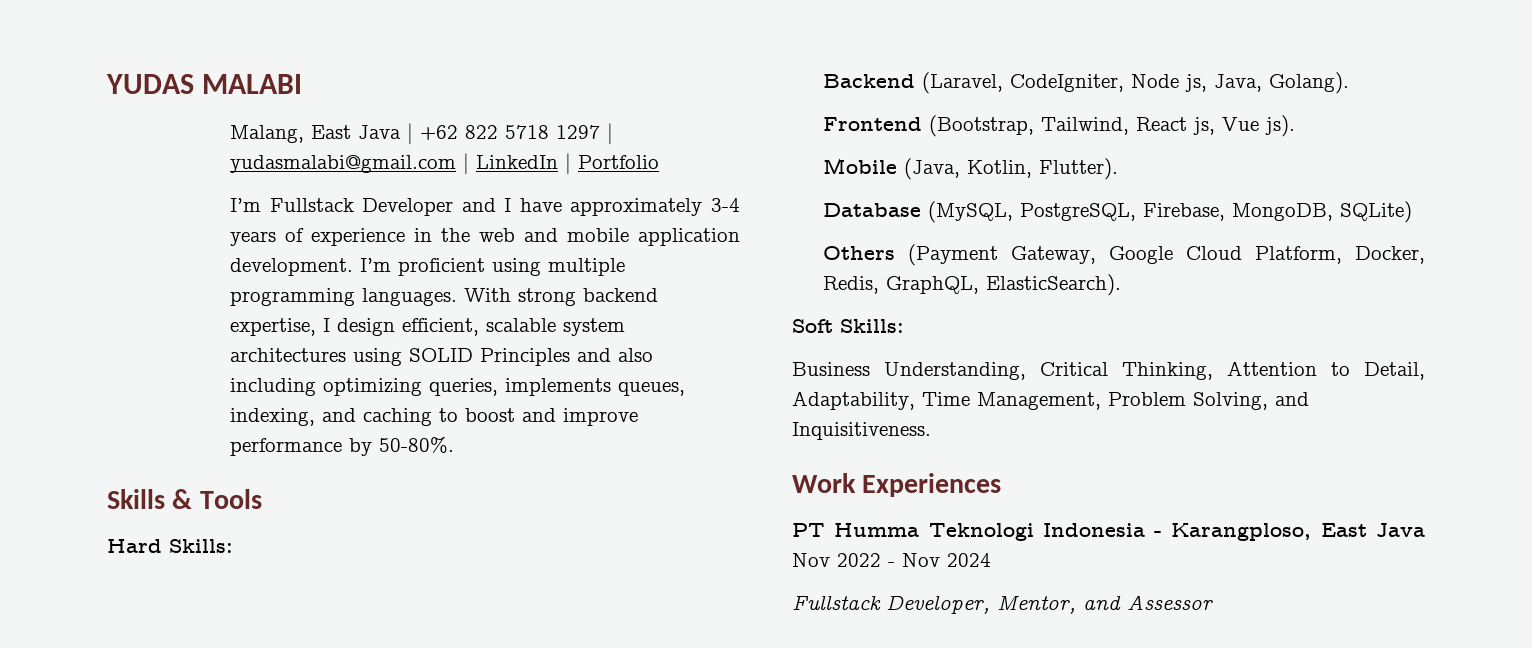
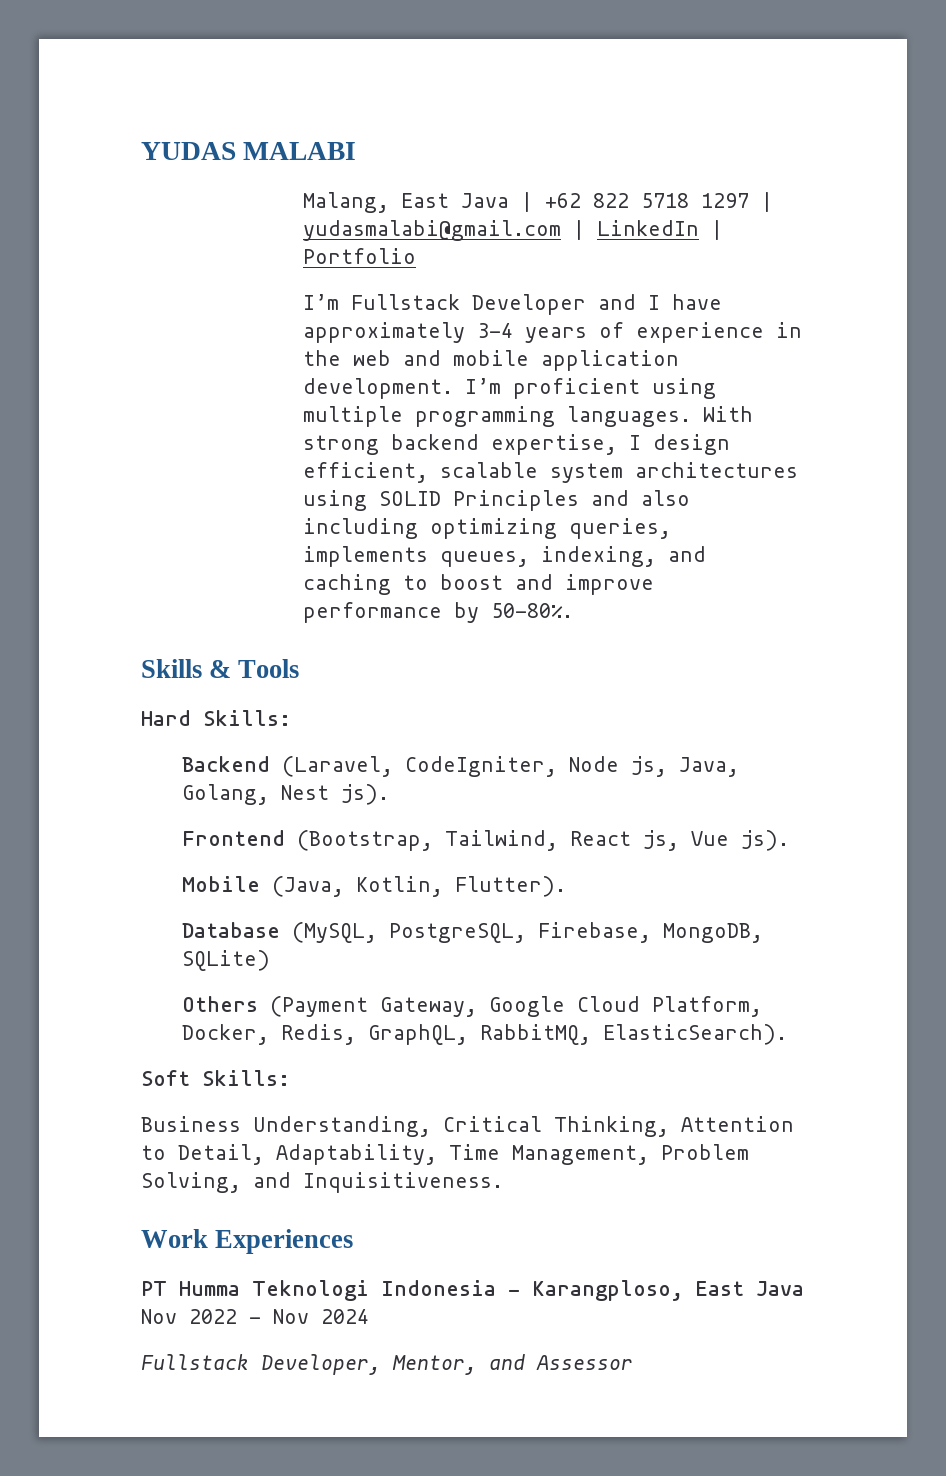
[1268,72,1349,94] Golang). -> [181,784,389,805] Golang, Nest js).
(979, 285) none -> [479,1024,591,1045] RabbitMQ,

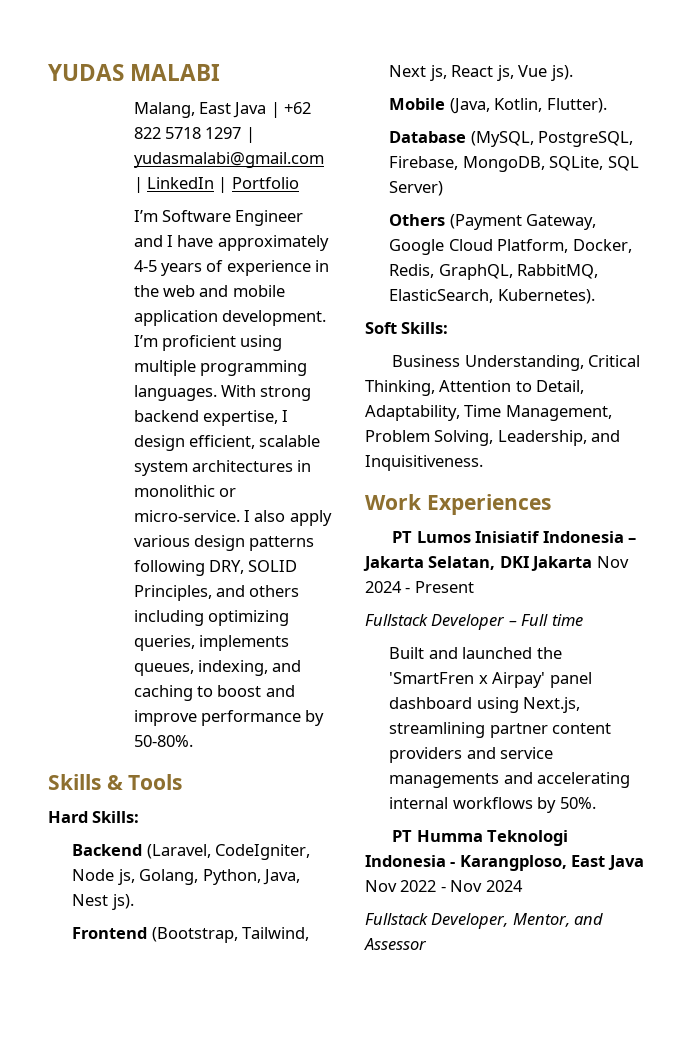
[351,294,587,315] Fullstack Developer -> [161,210,304,226] Software Engineer
[477,323,514,338] 3-4 -> [133,260,157,272] 4-5
[303,490,691,511] using SOLID Principles and also -> [297,460,312,472] [133,485,236,497] [133,510,332,526] [133,535,315,551] [133,560,298,576] [133,585,300,601] in monolithic or micro-service. I also apply various design patterns following DRY, SOLID Principles, and others
[678,757,739,777] [181,784,269,805] Java, Golang, -> [139,869,301,885] Golang, Python, Java,
(558, 840) none -> [389,65,447,81] Next js,
[181,950,270,971] SQLite) -> [549,156,639,171] [389,181,444,196] SQLite, SQL Server)
[602,1024,787,1045] ElasticSearch). -> [389,289,595,304] ElasticSearch, Kubernetes).
(241, 1182) none -> [497,430,587,446] Leadership,
(354, 1241) none -> [392,531,637,543] [363,556,629,571] [365,581,474,593] [365,614,583,630] [389,647,562,659] [389,672,592,688] [389,697,581,713] [389,722,612,738] [389,747,554,763] [389,772,631,788] [389,797,596,813] // PT Lumos Inisiatif Indonesia – Jakarta Selatan, DKI Jakarta Nov 2024 - Present // Fullstack Developer – Full time // Built and launched the 'SmartFren x Airpay' panel dashboard using Next.js, streamlining partner content providers and service managements and accelerating internal workflows by 50%.

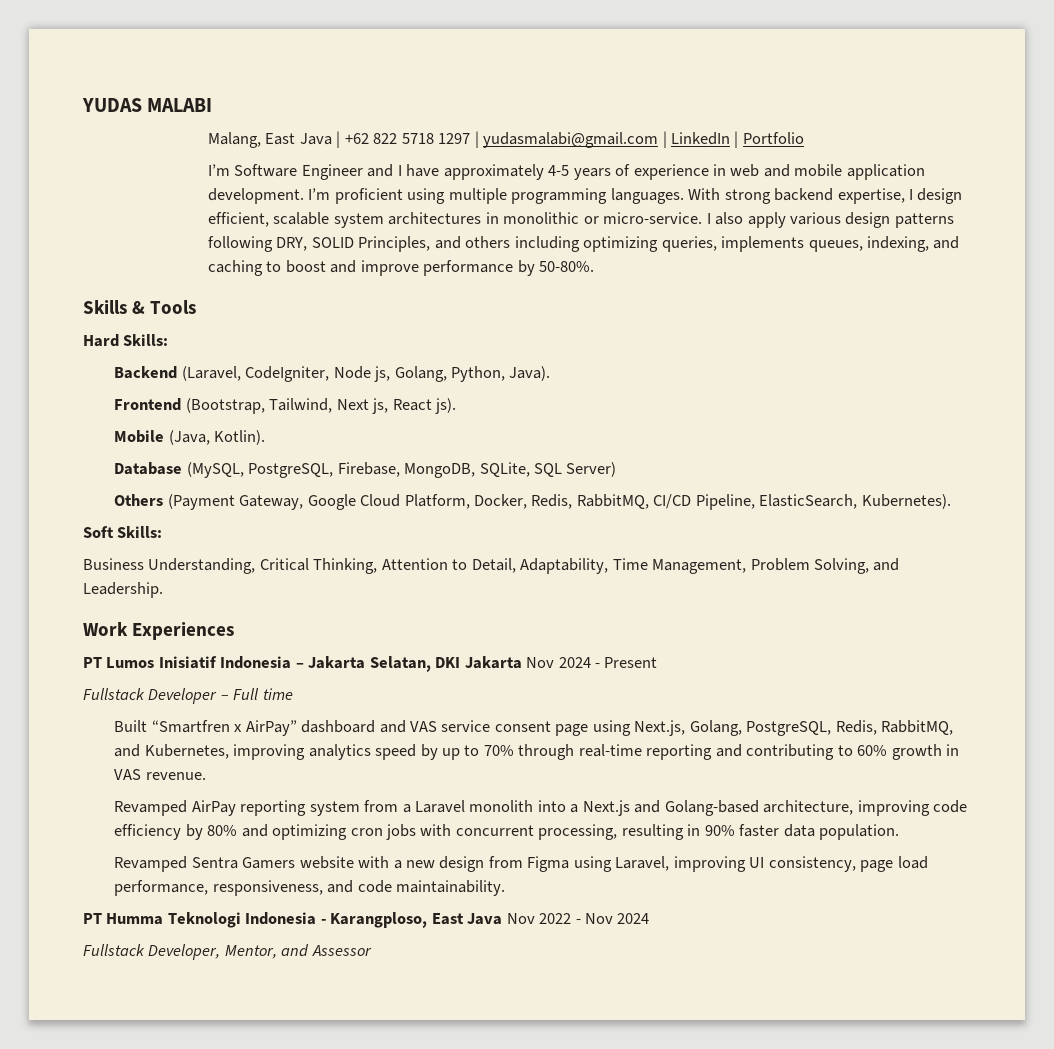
[133,285,159,297] the -> (726, 170) none
[263,869,301,885] [72,894,134,910] Java, Nest js). -> [509,366,551,381] Java).
[496,65,548,81] js, Vue -> (432, 405) none
[494,98,607,113] Kotlin, Flutter). -> [214,430,266,445] Kotlin).
[438,264,599,280] GraphQL, RabbitMQ, -> [576,494,755,510] RabbitMQ, CI/CD Pipeline,
[497,430,621,446] [365,455,483,471] Leadership, and Inquisitiveness. -> [873,558,900,571] [83,582,163,598] and Leadership.
[428,647,562,659] [389,672,592,688] [389,697,581,713] [389,722,612,738] [389,747,554,763] [389,772,631,788] [389,797,596,813] and launched the 'SmartFren x Airpay' panel dashboard using Next.js, streamlining partner content providers and service managements and accelerating internal workflows by 50%. -> [151,720,954,736] [114,744,959,760] [114,769,206,780] [114,800,968,816] [114,824,900,840] [114,856,928,872] [114,880,506,896] “Smartfren x AirPay” dashboard and VAS service consent page using Next.js, Golang, PostgreSQL, Redis, RabbitMQ, and Kubernetes, improving analytics speed by up to 70% through real-time reporting and contributing to 60% growth in VAS revenue. // Revamped AirPay reporting system from a Laravel monolith into a Next.js and Golang-based architecture, improving code efficiency by 80% and optimizing cron jobs with concurrent processing, resulting in 90% faster data population. // Revamped Sentra Gamers website with a new design from Figma using Laravel, improving UI consistency, page load performance, responsiveness, and code maintainability.

